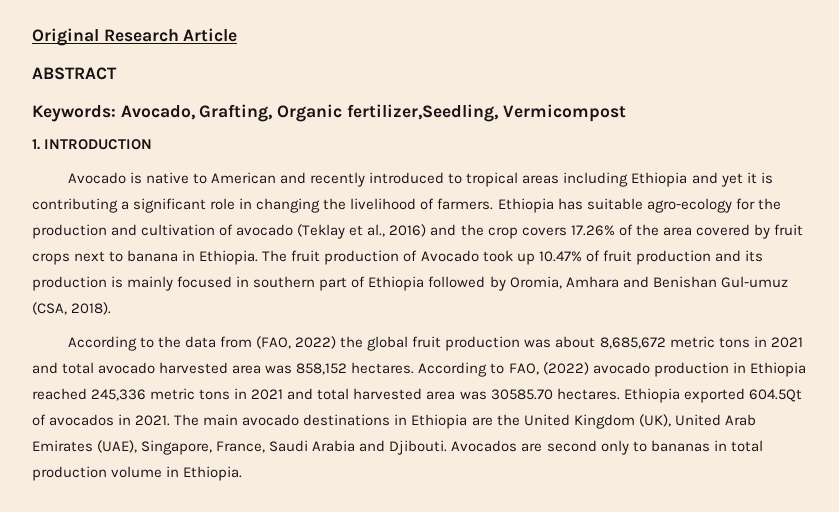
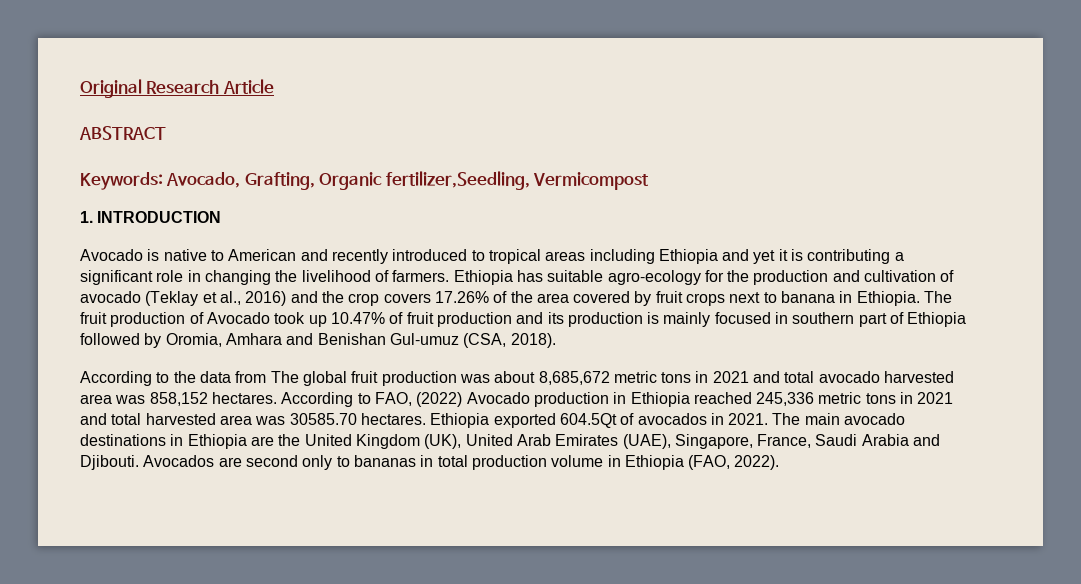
[256,336,364,349] (FAO, 2022) the -> [270,371,299,383] The
[592,362,650,374] avocado -> [466,392,530,404] Avocado
[183,466,243,481] Ethiopia. -> [624,455,780,470] Ethiopia (FAO, 2022).

